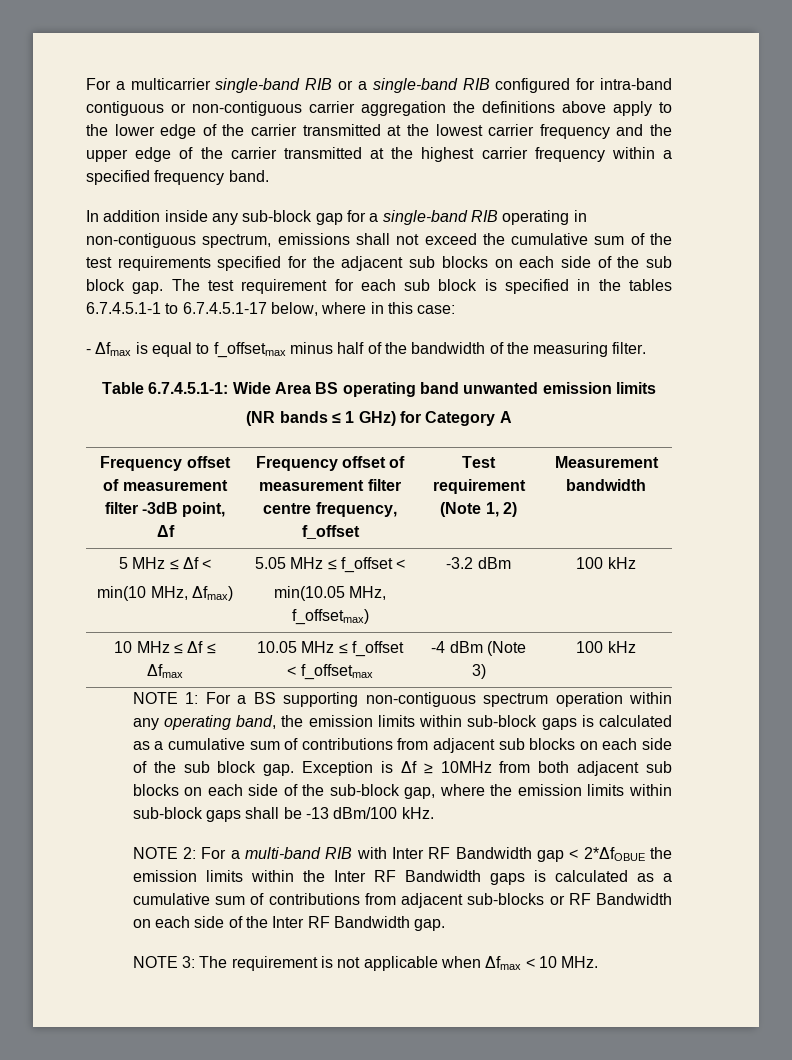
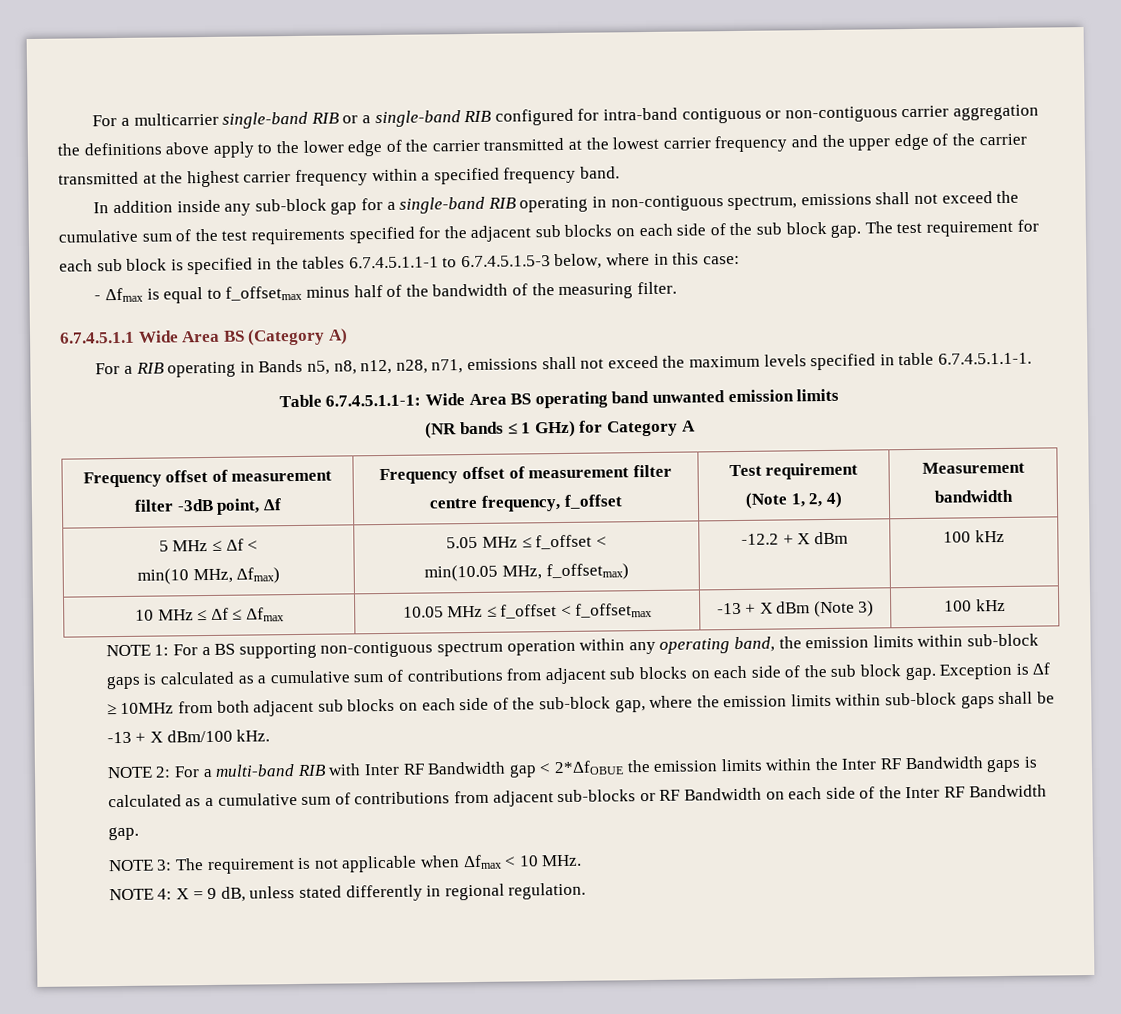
[86,302,267,314] 6.7.4.5.1-1 to 6.7.4.5.1-17 -> [348,255,551,269] 6.7.4.5.1.1-1 to 6.7.4.5.1.5-3
(647, 348) none -> [59,328,348,346] [95,352,1032,378] // 6.7.4.5.1.1 Wide Area BS (Category A) // For a RIB operating in Bands n5, n8, n12, n28, n71, emissions shall not exceed the maximum levels specified in table 6.7.4.5.1.1-1.
[148,382,229,394] 6.7.4.5.1-1: -> [325,394,422,407] 6.7.4.5.1.1-1:
[502,502,517,517] 2) -> [808,491,843,508] 2, 4)
[446,557,474,569] -3.2 -> [741,533,811,545] -12.2 + X
[431,641,446,653] -4 -> [716,602,773,615] -13 + X
(330, 813) none -> [135,731,164,743] + X
(599, 962) none -> [108,882,587,902] // NOTE 4: X = 9 dB, unless stated differently in regional regulation.

